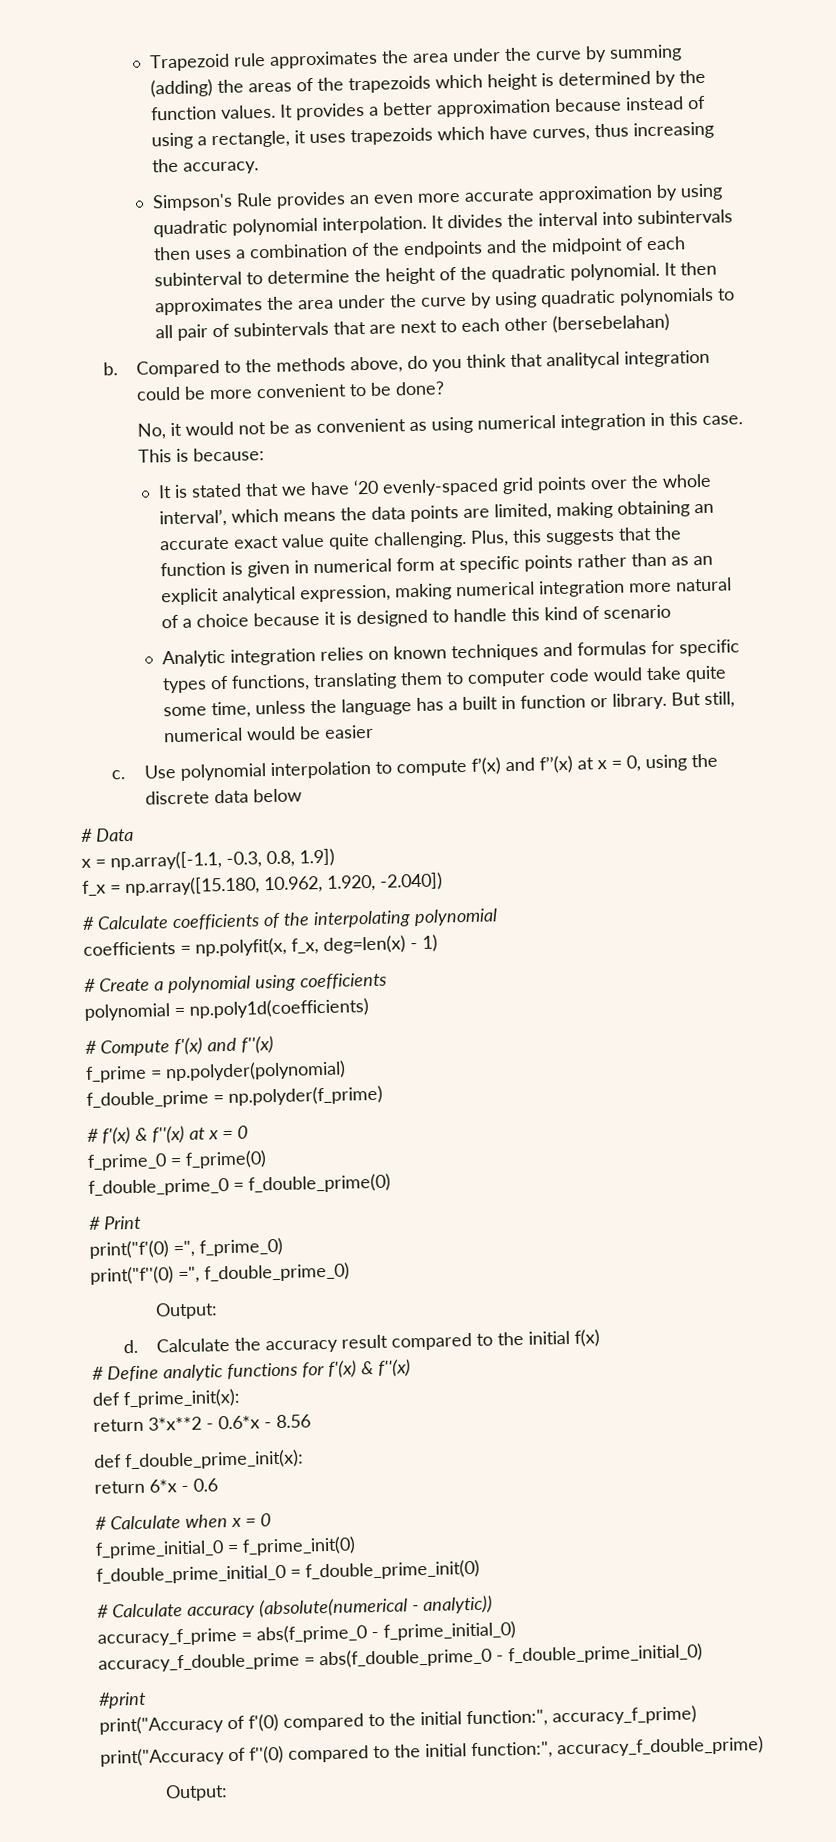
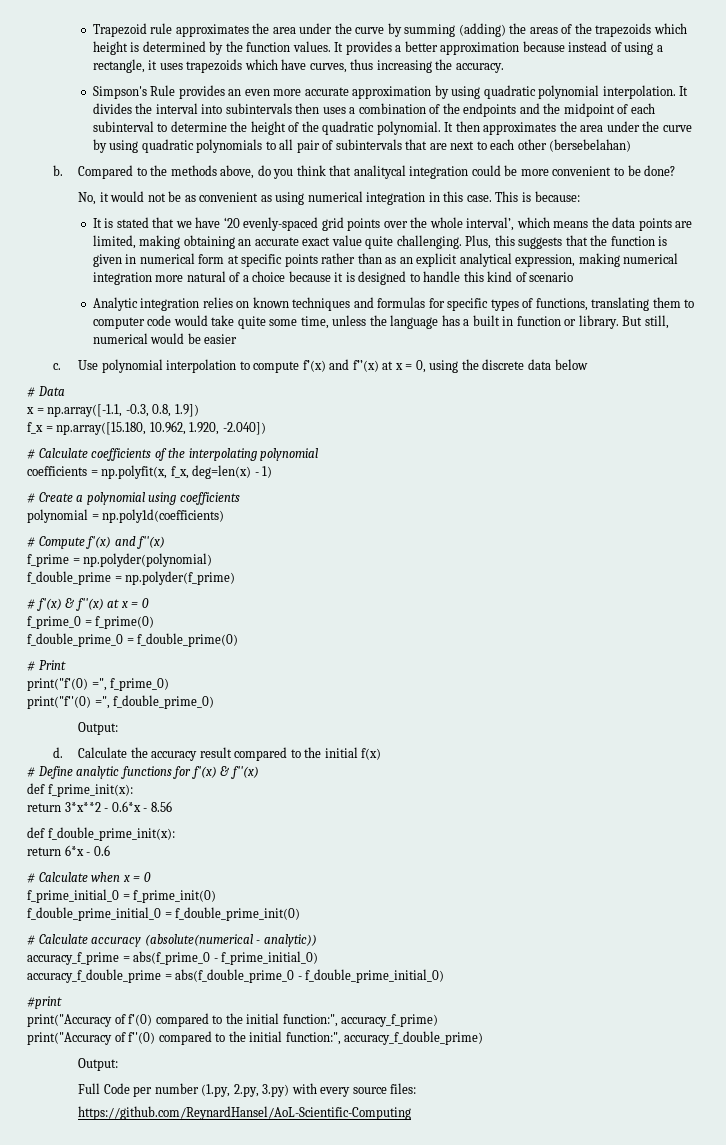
(228, 1793) none -> [78,1083,417,1097] [78,1106,412,1120] // Full Code per number (1.py, 2.py, 3.py) with every source files: // https://github.com/ReynardHansel/AoL-Scientific-Computing

